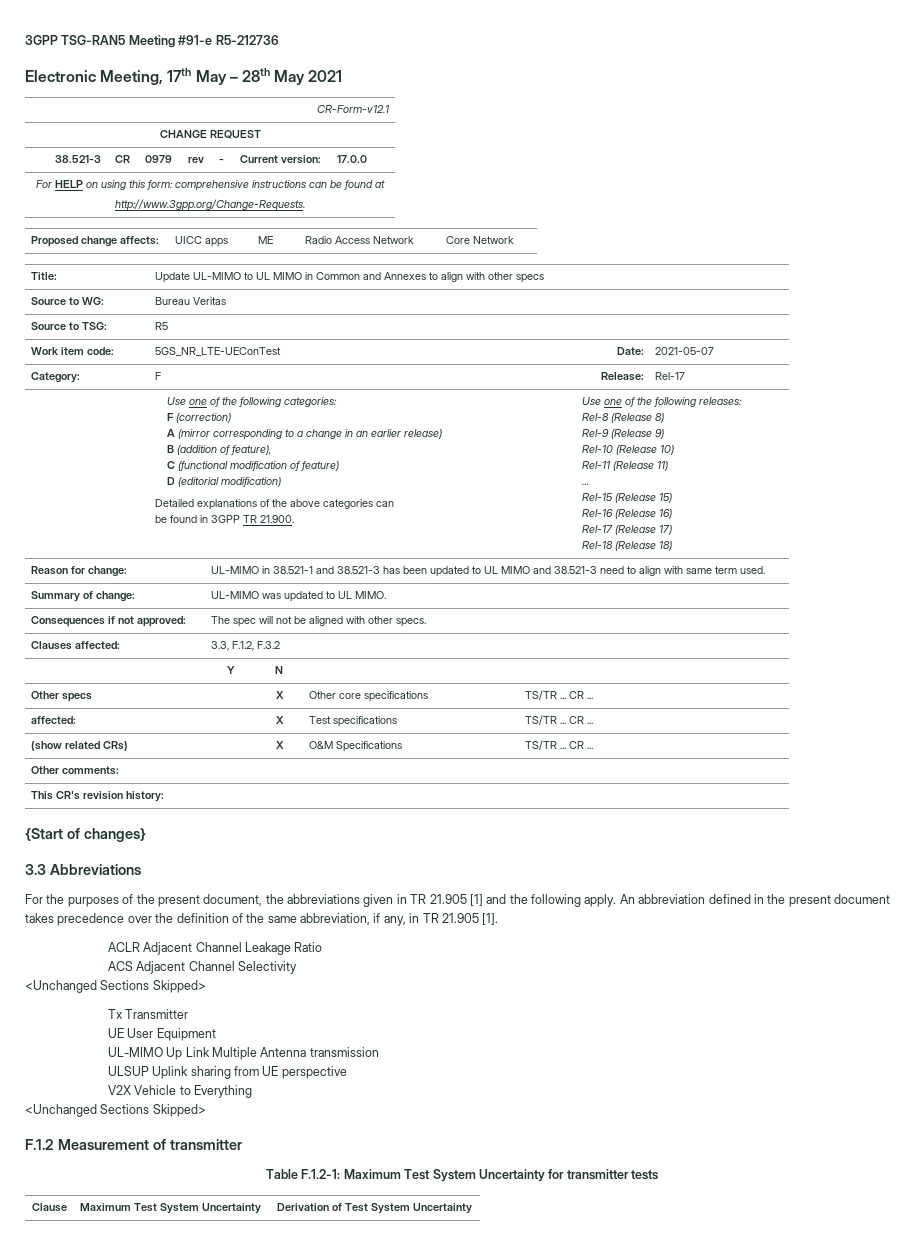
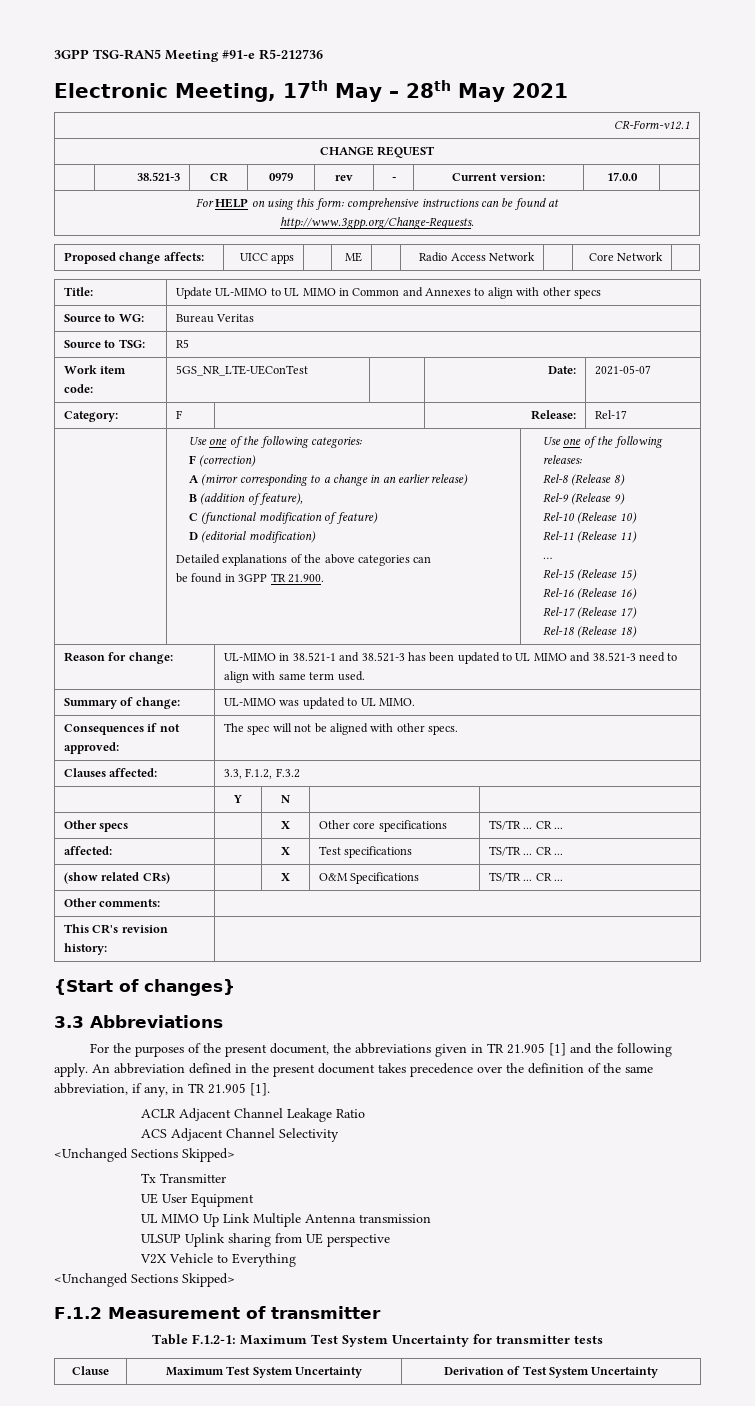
[107,1047,163,1057] UL-MIMO -> [140,1214,199,1223] UL MIMO

